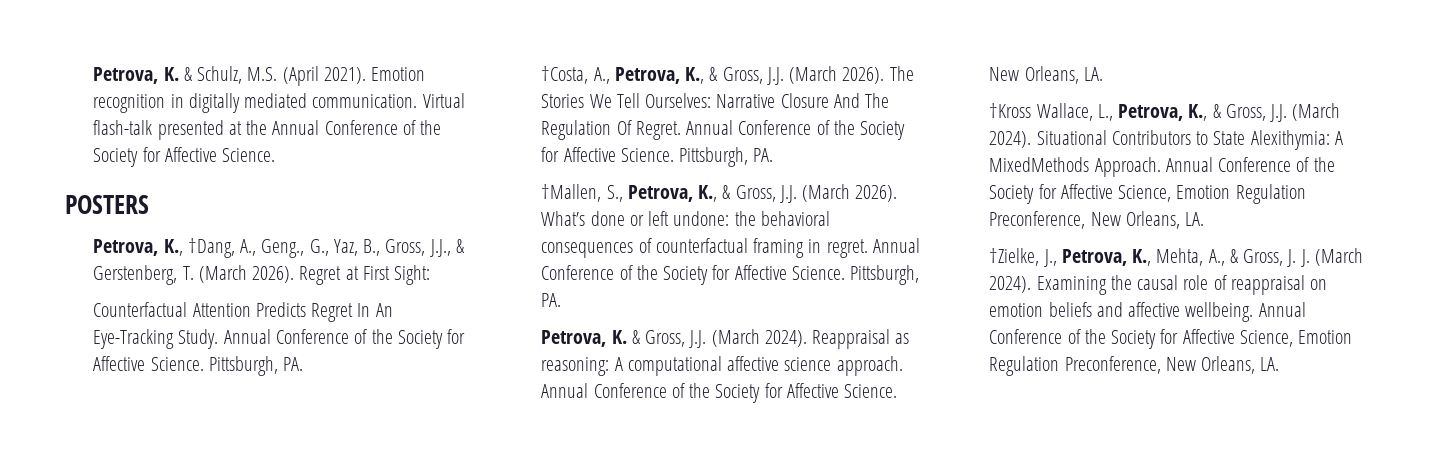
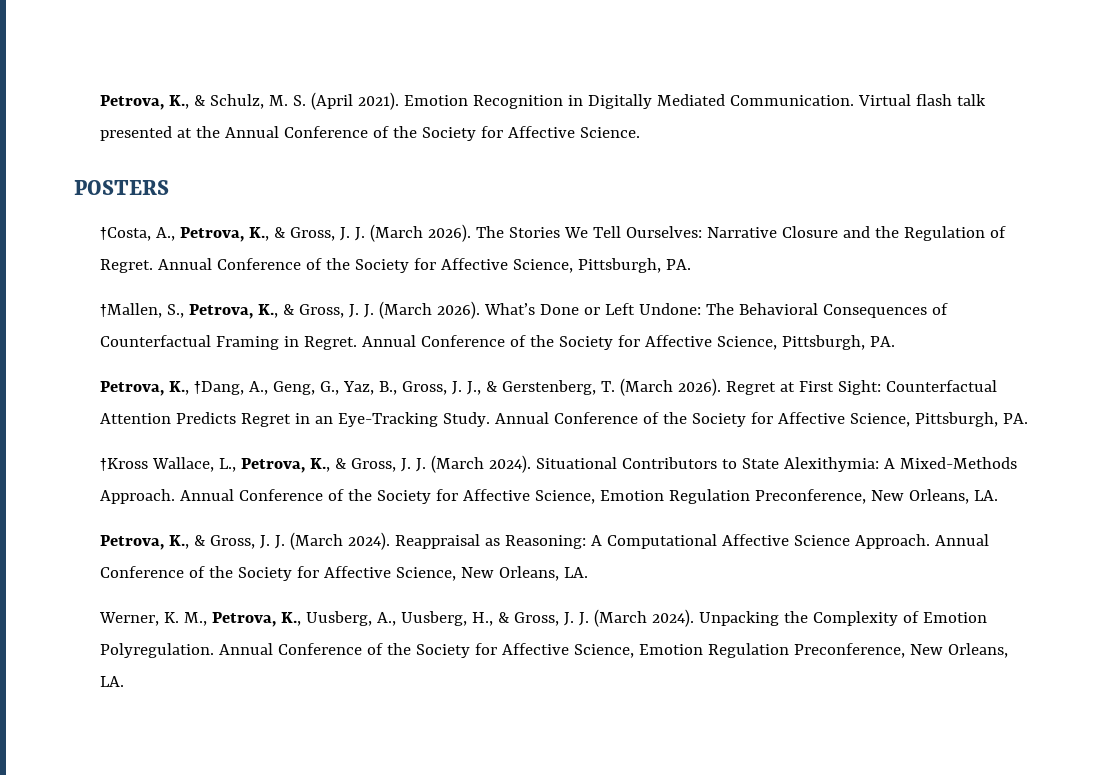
[93,67,179,84] Petrova, K. -> [99,95,189,110] Petrova, K.,
[247,67,278,81] M.S. -> [268,95,306,106] M. S.
[93,93,465,113] [93,120,153,135] recognition in digitally mediated communication. Virtual flash-talk -> [472,94,986,109] Recognition in Digitally Mediated Communication. Virtual flash talk
(149, 204) none -> [99,224,1006,242] [99,258,691,273] [99,301,948,319] [99,335,895,350] // †Costa, A., Petrova, K., & Gross, J. J. (March 2026). The Stories We Tell Ourselves: Narrative Closure and the Regulation of Regret. Annual Conference of the Society for Affective Science, Pittsburgh, PA. // †Mallen, S., Petrova, K., & Gross, J. J. (March 2026). What’s Done or Left Undone: The Behavioral Consequences of Counterfactual Framing in Regret. Annual Conference of the Society for Affective Science, Pittsburgh, PA.
[261,239,305,258] Geng., -> [272,381,315,395] Geng,
[429,239,451,257] J.J., -> [451,381,481,395] J. J.,
(431, 275) // -> (881, 387) none
[357,303,393,317] In An -> [294,413,333,424] in an
[150,356,304,376] [541,66,914,85] [541,93,890,108] [541,120,906,140] [541,147,774,167] [541,184,898,203] [541,211,830,226] [541,238,920,258] [541,265,920,285] [541,293,562,307] [541,329,910,349] [541,356,903,376] [541,383,898,403] [989,66,1103,84] Science. Pittsburgh, PA. // †Costa, A., Petrova, K., & Gross, J.J. (March 2026). The Stories We Tell Ourselves: Narrative Closure And The Regulation Of Regret. Annual Conference of the Society for Affective Science. Pittsburgh, PA. // †Mallen, S., Petrova, K., & Gross, J.J. (March 2026). What’s done or left undone: the behavioral consequences of counterfactual framing in regret. Annual Conference of the Society for Affective Science. Pittsburgh, PA. // Petrova, K. & Gross, J.J. (March 2024). Reappraisal as reasoning: A computational affective science approach. Annual Conference of the Society for Affective Science. New Orleans, LA. -> [849,412,1028,427] Science, Pittsburgh, PA.
[1270,104,1288,122] J.J. -> [400,458,426,472] J. J.
[989,157,1090,172] MixedMethods -> [899,457,1017,469] Mixed-Methods
[989,248,1363,267] [989,275,1328,295] [989,302,1254,322] †Zielke, J., Petrova, K., Mehta, A., & Gross, J. J. (March 2024). Examining the causal role of reappraisal on emotion beliefs and affective wellbeing. -> [99,532,989,550] [99,566,588,581] [98,609,987,627] [99,643,214,658] Petrova, K., & Gross, J. J. (March 2024). Reappraisal as Reasoning: A Computational Affective Science Approach. Annual Conference of the Society for Affective Science, New Orleans, LA. // Werner, K. M., Petrova, K., Uusberg, A., Uusberg, H., & Gross, J. J. (March 2024). Unpacking the Complexity of Emotion Polyregulation.

